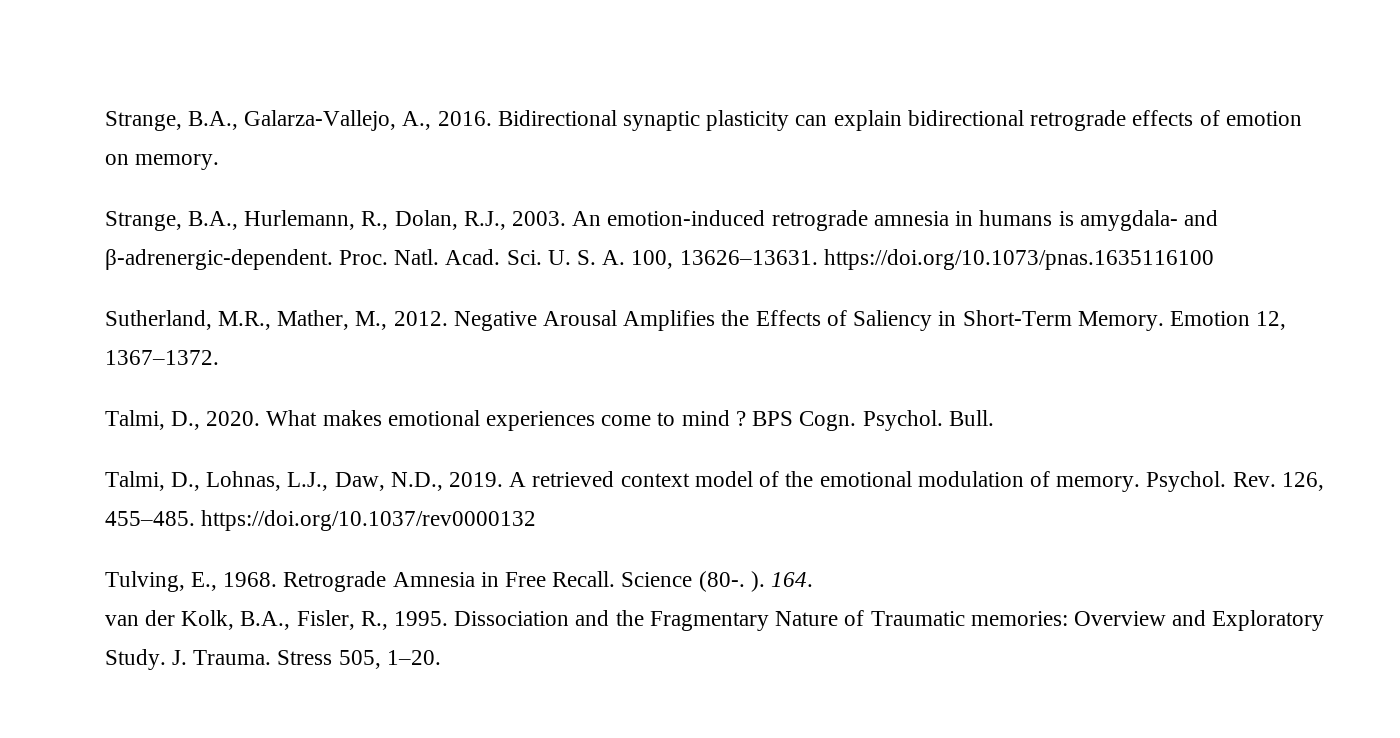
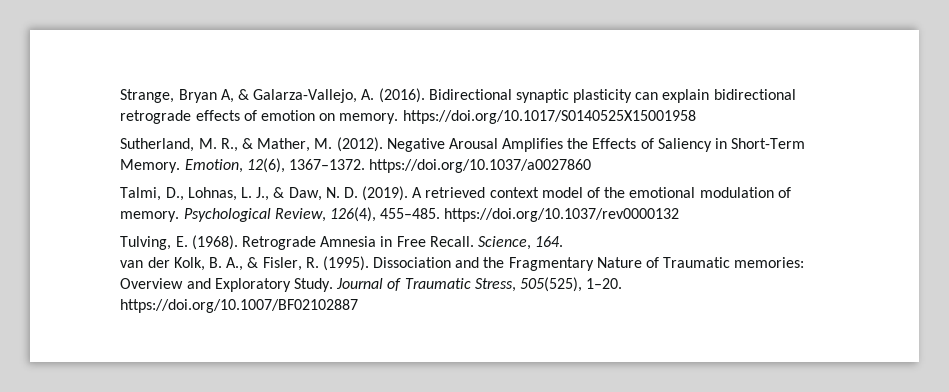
[104,110,492,131] Strange, B.A., Galarza-Vallejo, A., 2016. -> [120,88,425,103] Strange, Bryan A, & Galarza-Vallejo, A. (2016).
[104,210,1218,231] [104,249,1214,270] [104,310,448,330] // Strange, B.A., Hurlemann, R., Dolan, R.J., 2003. An emotion-induced retrograde amnesia in humans is amygdala- and β-adrenergic-dependent. Proc. Natl. Acad. Sci. U. S. A. 100, 13626–13631. https://doi.org/10.1073/pnas.1635116100 // Sutherland, M.R., Mather, M., 2012. -> [402,110,696,124] [120,137,383,152] https://doi.org/10.1017/S0140525X15001958 // Sutherland, M. R., & Mather, M. (2012).
[1169,311,1287,330] Emotion 12, -> [184,158,285,173] Emotion, 12(6),
[104,410,994,431] [104,471,504,491] // Talmi, D., 2020. What makes emotional experiences come to mind ? BPS Cogn. Psychol. Bull. // Talmi, D., Lohnas, L.J., Daw, N.D., 2019. -> [369,159,592,173] [120,186,409,201] https://doi.org/10.1037/a0027860 // Talmi, D., Lohnas, L. J., & Daw, N. D. (2019).
[1146,471,1324,492] Psychol. Rev. 126, -> [183,207,377,222] Psychological Review, 126(4),
[190,572,278,591] E., 1968. -> [175,235,238,250] E. (1968).
[621,571,765,592] Science (80-. ). -> [477,236,531,250] Science,
[240,610,449,630] B.A., Fisler, R., 1995. -> [209,256,369,271] B. A., & Fisler, R. (1995).
[171,650,441,669] J. Trauma. Stress 505, 1–20. -> [336,277,623,292] [120,299,359,313] Journal of Traumatic Stress, 505(525), 1–20. https://doi.org/10.1007/BF02102887

